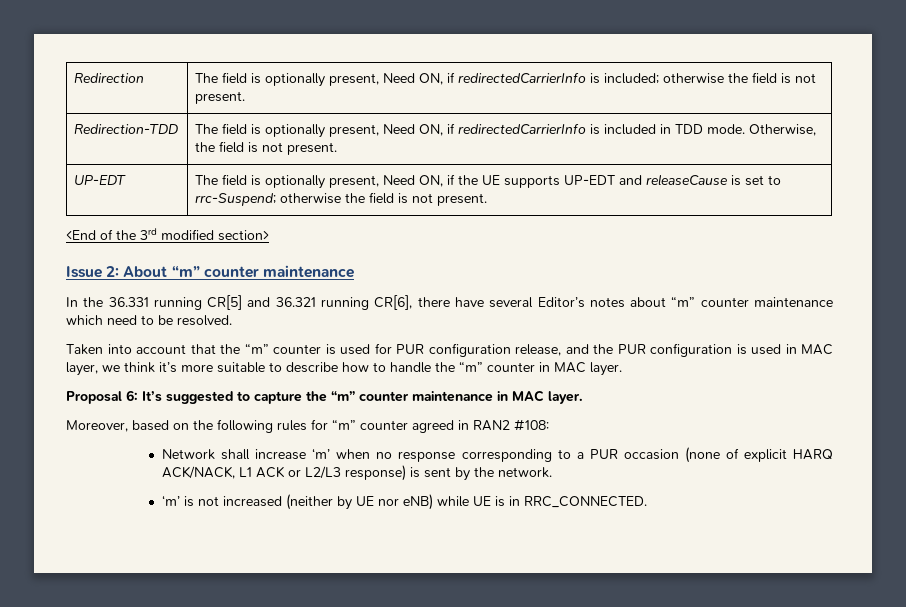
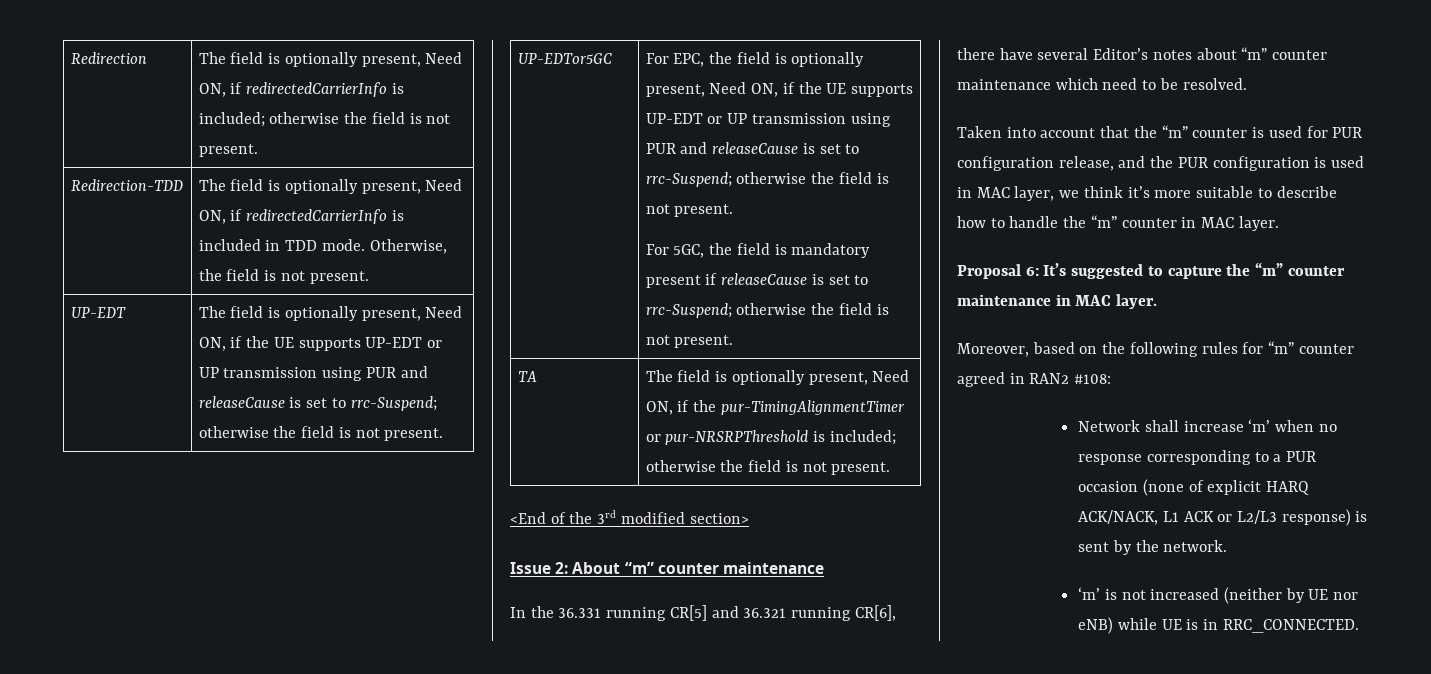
(616, 180) none -> [427,340,443,348] [198,367,396,381] or UP transmission using PUR
(488, 199) none -> [517,53,612,64] [645,52,865,67] [645,82,914,97] [645,113,891,127] [645,142,860,154] [645,172,889,187] [645,204,734,217] [645,243,871,258] [645,273,869,288] [645,303,889,318] [645,335,734,348] [517,371,537,382] [645,370,910,385] [645,400,905,415] [645,430,896,445] [645,460,891,475] // UP-EDTor5GC | For EPC, the field is optionally present, Need ON, if the UE supports UP-EDT or UP transmission using PUR and releaseCause is set to rrc-Suspend; otherwise the field is not present. // For 5GC, the field is mandatory present if releaseCause is set to rrc-Suspend; otherwise the field is not present. // TA | The field is optionally present, Need ON, if the pur-TimingAlignmentTimer or pur-NRSRPThreshold is included; otherwise the field is not present.

